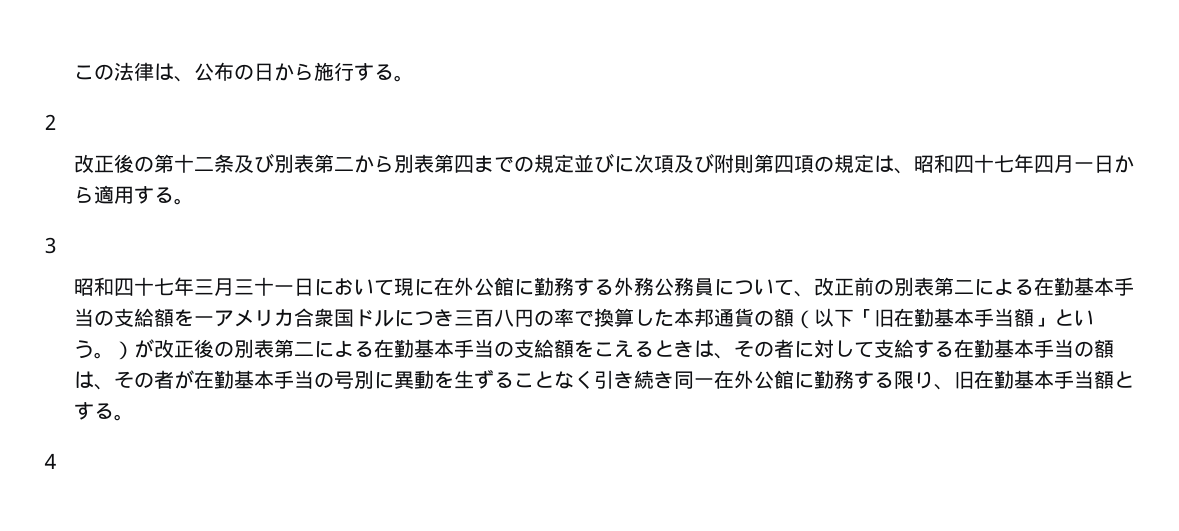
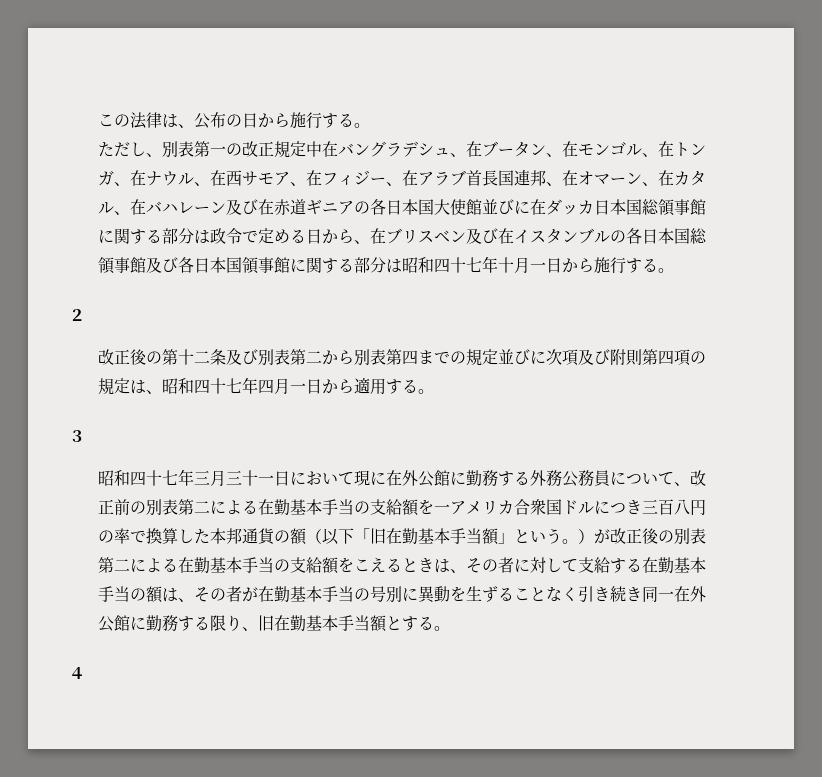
(414, 78) none -> [98,141,707,158] [98,169,707,186] [98,199,707,216] [98,228,708,244] [98,256,675,274] // ただし、別表第一の改正規定中在バングラデシュ、在ブータン、在モンゴル、在トンガ、在ナウル、在西サモア、在フィジー、在アラブ首長国連邦、在オマーン、在カタル、在バハレーン及び在赤道ギニアの各日本国大使館並びに在ダッカ日本国総領事館に関する部分は政令で定める日から、在ブリスベン及び在イスタンブルの各日本国総領事館及び各日本国領事館に関する部分は昭和四十七年十月一日から施行する。

